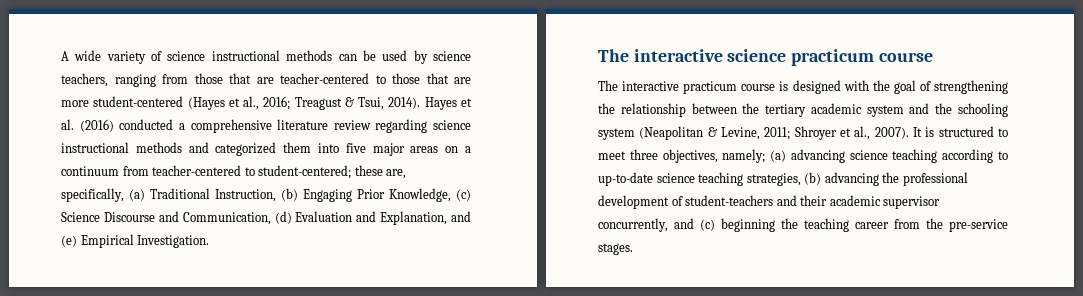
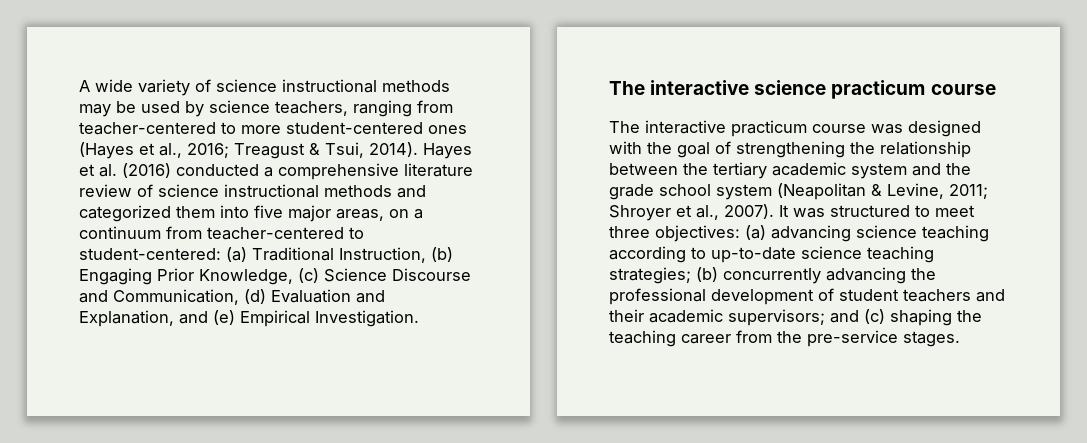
[338,54,357,61] can -> [79,104,111,117] may
[194,73,471,84] those that are teacher-centered to those that are -> [79,122,236,135] teacher-centered to
(184, 101) none -> [428,125,467,134] ones
[375,119,428,133] regarding -> [137,184,153,197] of
[410,146,439,153] areas -> [336,209,384,221] areas,
[258,165,407,179] [61,188,124,202] student-centered; these are, specifically, -> [79,248,221,260] student-centered:
[779,81,789,91] is -> [871,124,903,134] was
[958,103,1008,117] schooling -> [609,184,711,200] grade school
[925,127,935,137] is -> [793,208,825,218] was
[662,149,766,163] objectives, namely; -> [655,225,740,242] objectives:
[746,172,822,186] strategies, (b) -> [609,267,821,284] strategies; (b) concurrently
[685,195,774,206] student-teachers -> [839,289,971,302] student teachers
[883,196,941,209] [598,218,668,232] supervisor concurrently, -> [728,309,825,326] supervisors;
[721,218,775,232] beginning -> [890,309,952,326] shaping

